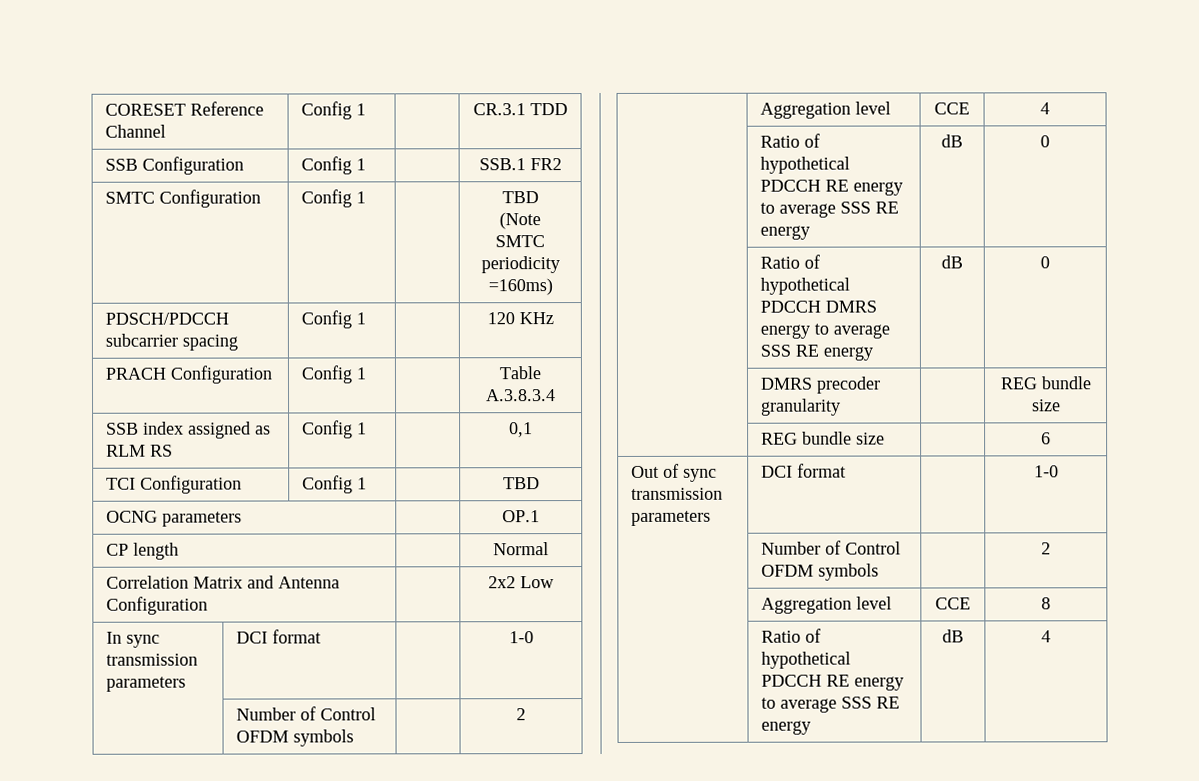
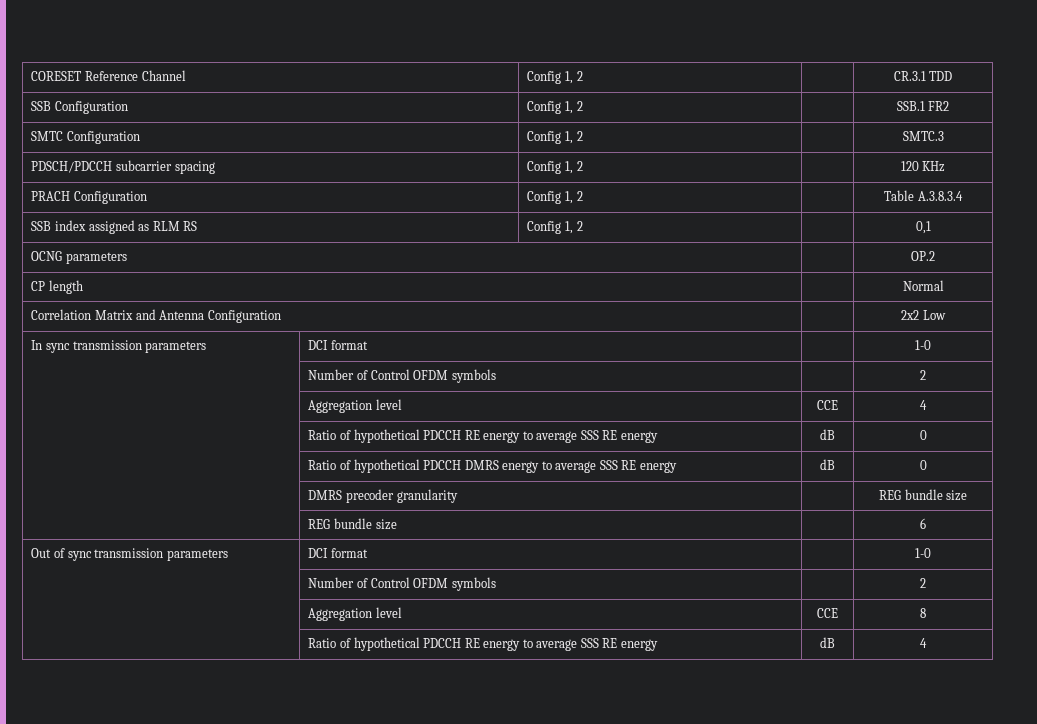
[356,103,367,116] 1 -> [564,71,583,84] 1, 2
[356,158,367,171] 1 -> [564,101,583,114] 1, 2
[356,191,367,204] [501,191,539,204] [499,212,541,230] [495,235,545,248] [480,256,560,274] [487,278,553,296] 1 | | TBD // (Note SMTC periodicity =160ms) -> [564,131,583,144] [902,131,944,141] 1, 2 | | SMTC.3
[356,312,367,325] 1 -> [564,161,583,174] 1, 2
[356,367,367,380] 1 -> [564,191,583,204] 1, 2
[357,422,368,435] 1 -> [564,221,583,234] 1, 2
[106,475,243,494] [302,475,368,494] [502,477,540,490] // TCI Configuration | Config 1 | | TBD -> (931, 227) none
[502,510,540,523] OP.1 -> [911,251,935,261] OP.2

